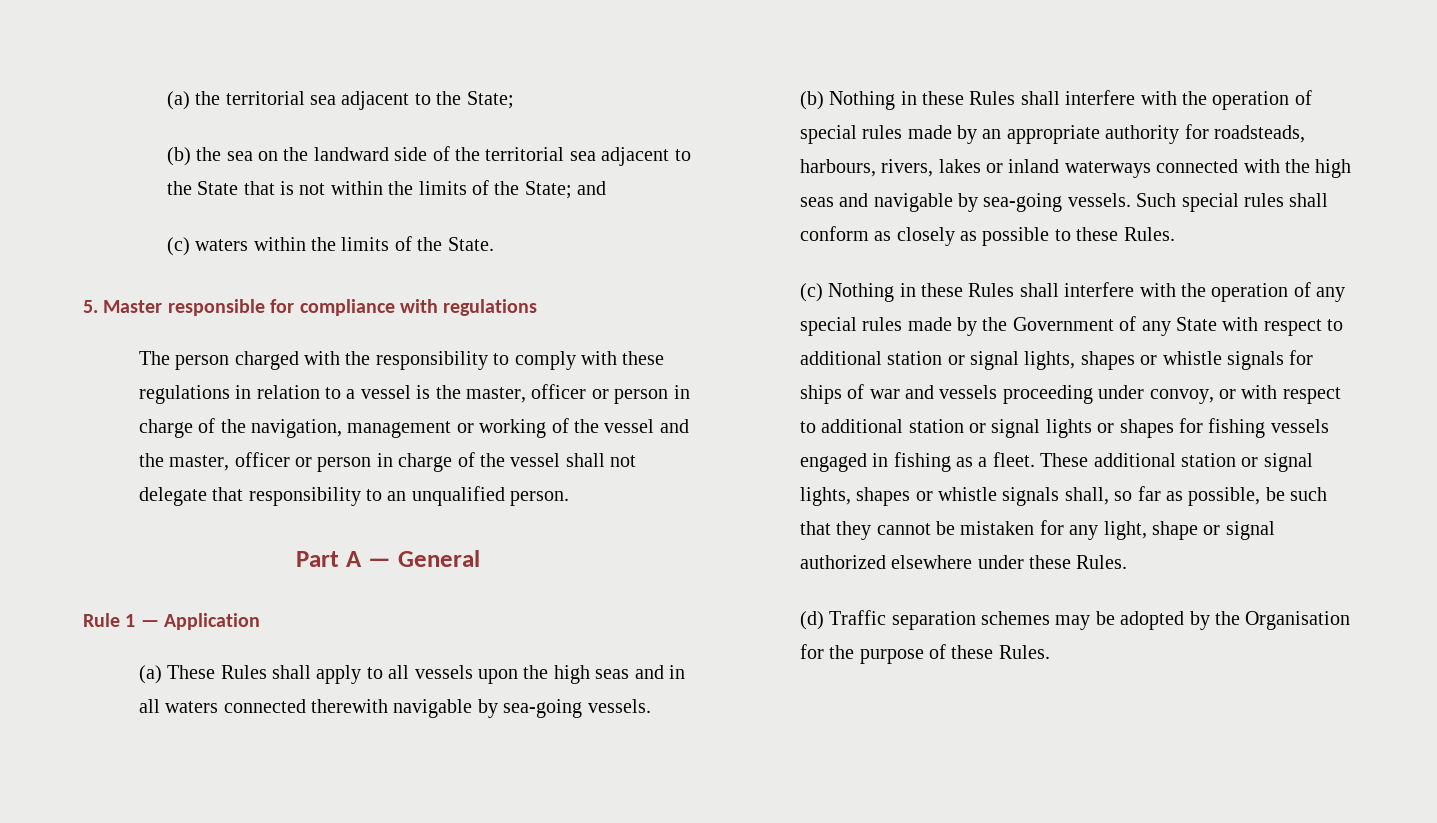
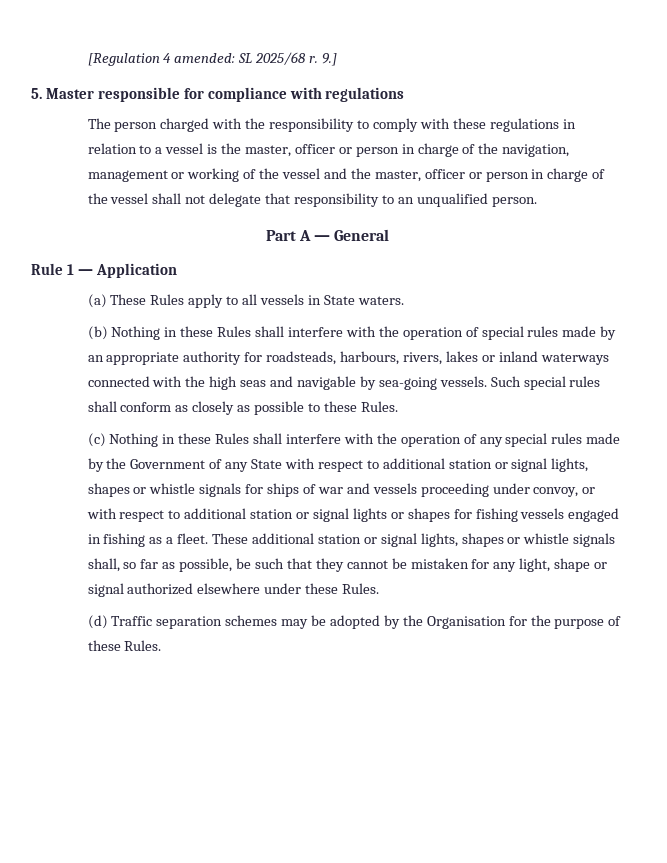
[166,91,514,110] [166,146,691,166] [166,180,607,199] [166,236,494,256] (a) the territorial sea adjacent to the State; // (b) the sea on the landward side of the territorial sea adjacent to the State that is not within the limits of the State; and // (c) waters within the limits of the State. -> [87,52,337,66] [Regulation 4 amended: SL 2025/68 r. 9.]
[272,665,312,679] shall -> (185, 299) none
[478,665,686,684] [138,699,651,718] upon the high seas and in all waters connected therewith navigable by sea-going vessels. -> [307,295,404,305] in State waters.

